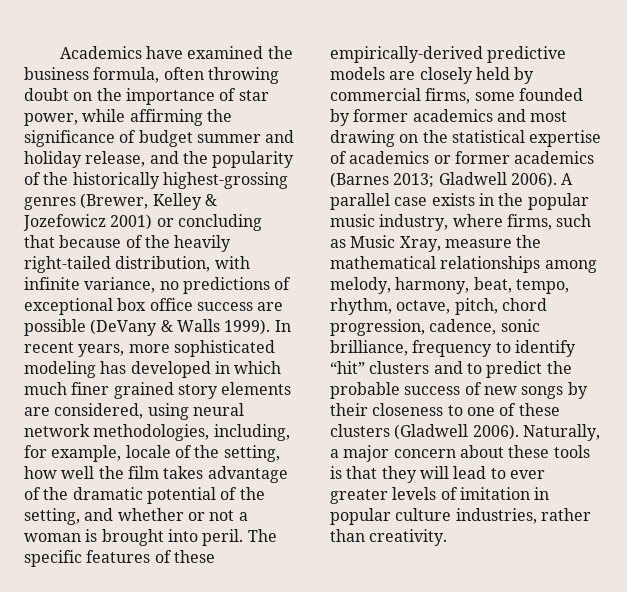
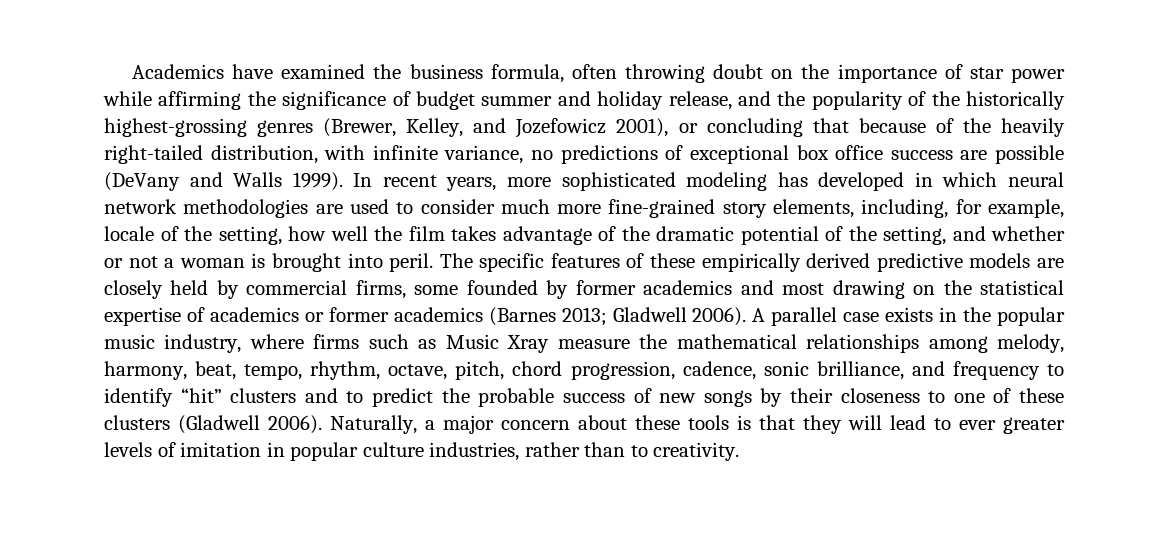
[24,113,78,126] power, -> [1010,68,1065,83] power
[152,193,217,210] [23,214,153,231] Kelley & Jozefowicz 2001) -> [406,118,669,138] Kelley, and Jozefowicz 2001),
[160,320,173,332] & -> [189,172,223,187] and
[24,382,292,399] [24,403,244,420] [24,424,210,441] much finer grained story elements are considered, using neural network methodologies, -> [1007,172,1064,187] [104,199,855,218] neural network methodologies are used to consider much more fine-grained story elements,
[330,46,483,63] empirically-derived -> [701,253,871,272] empirically derived
[506,214,552,230] firms, -> [313,334,360,349] firms
[399,236,441,252] Xray, -> [507,335,550,353] Xray
(408, 348) none -> [911,361,945,376] and
(365, 535) none -> [630,445,648,457] to

